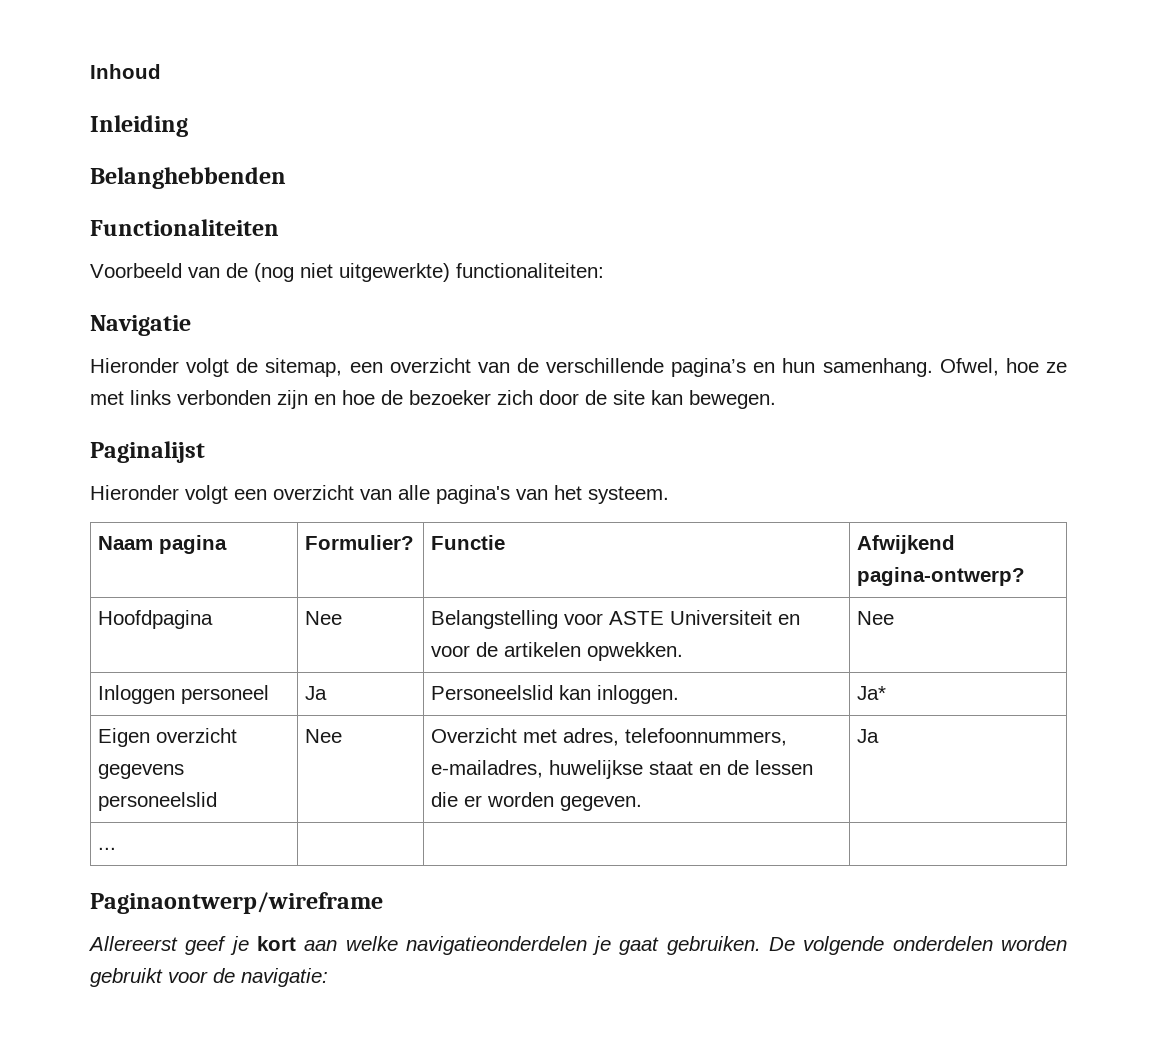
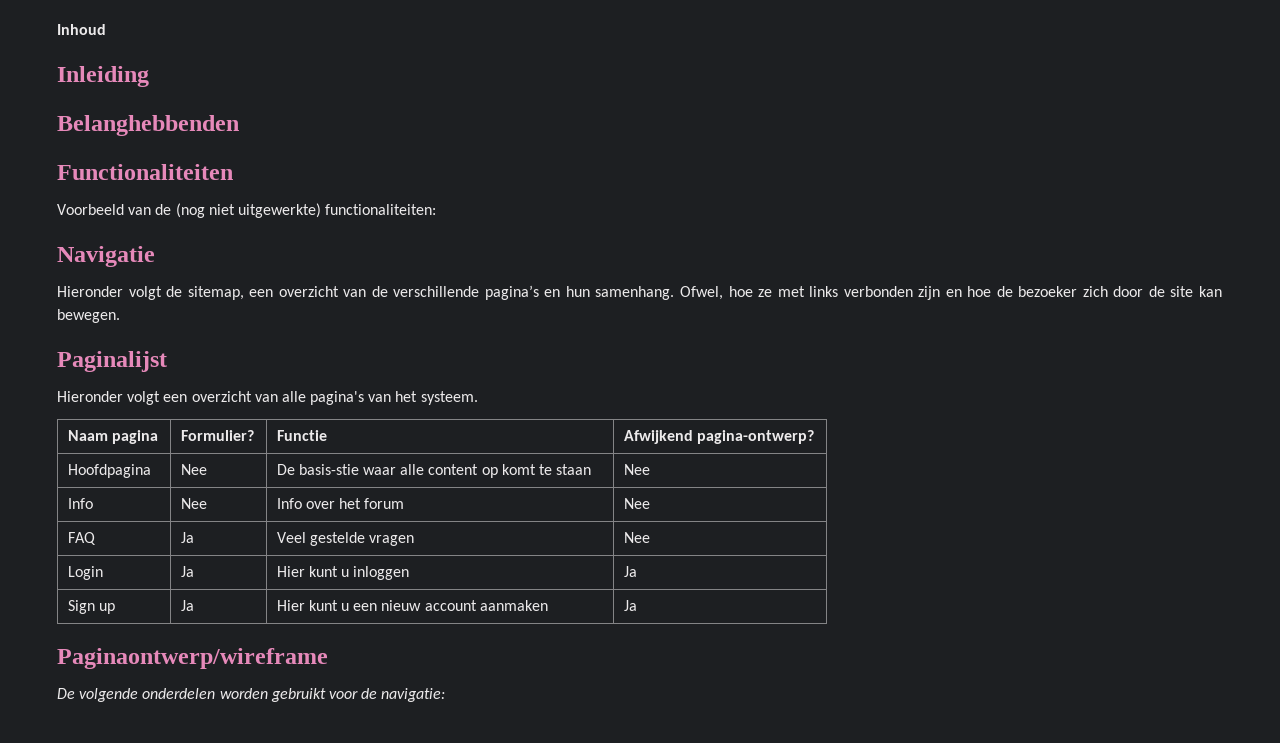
[431,610,801,629] [431,642,684,661] [857,611,895,625] [98,685,270,704] [305,686,328,700] [431,685,680,704] [857,686,887,700] [98,728,238,747] [98,764,185,779] [98,792,218,811] [305,729,343,743] [431,728,788,746] [431,760,814,779] [431,792,643,811] [857,729,880,743] [98,847,117,850] [90,892,383,914] [88,936,761,955] Belangstelling voor ASTE Universiteit en voor de artikelen opwekken. | Nee // Inloggen personeel | Ja | Personeelslid kan inloggen. | Ja* // Eigen overzicht gegevens personeelslid | Nee | Overzicht met adres, telefoonnummers, e-mailadres, huwelijkse staat en de lessen die er worden gegeven. | Ja // ... | | | // Paginaontwerp/wireframe // Allereerst geef je kort aan welke navigatieonderdelen je gaat gebruiken. -> [276,464,592,478] [623,464,650,475] [67,498,93,509] [180,498,207,509] [276,498,405,509] [623,498,650,509] [67,532,96,545] [180,532,194,543] [276,532,415,546] [623,532,650,543] [67,566,103,580] [180,566,194,577] [276,566,410,580] [623,566,637,577] [67,600,115,614] [180,600,194,611] [276,600,548,611] [623,600,637,611] [57,648,328,669] De basis-stie waar alle content op komt te staan | Nee // Info | Nee | Info over het forum | Nee // FAQ | Ja | Veel gestelde vragen | Nee // Login | Ja | Hier kunt u inloggen | Ja // Sign up | Ja | Hier kunt u een nieuw account aanmaken | Ja // Paginaontwerp/wireframe //

